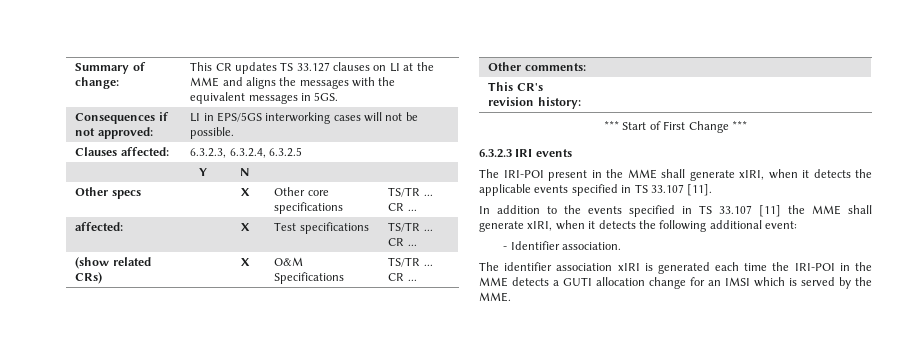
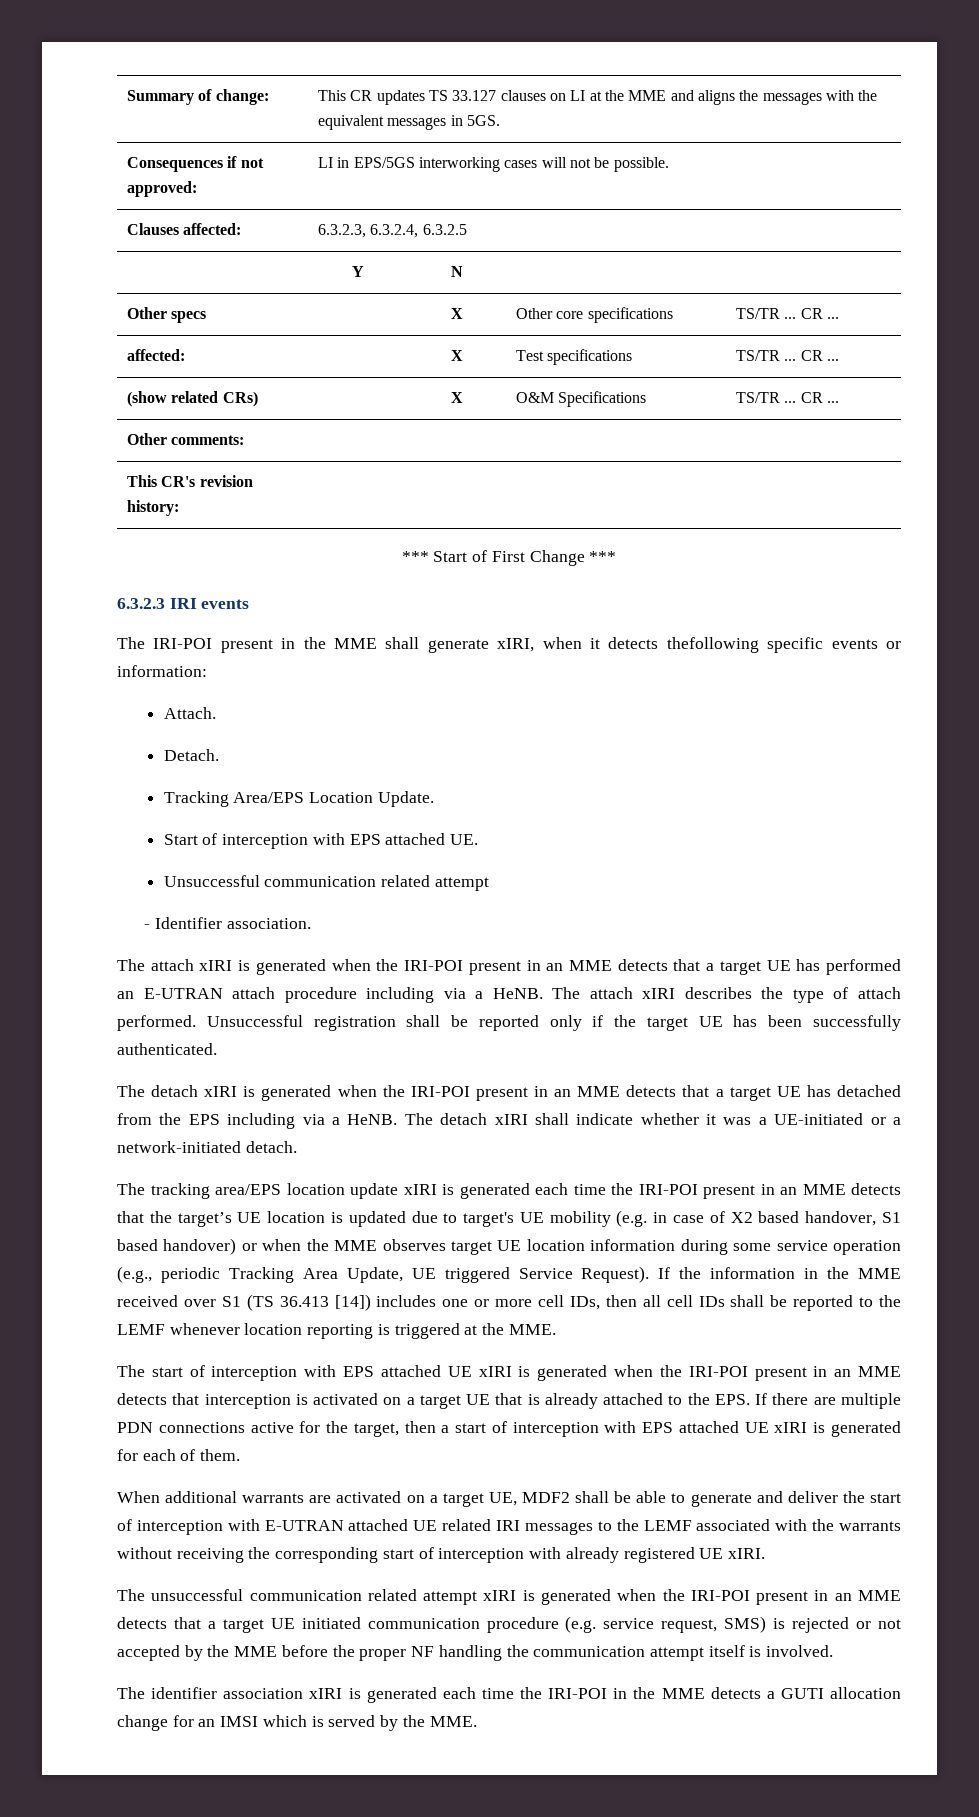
[855,169,872,178] [479,184,713,196] [479,205,872,217] [479,220,797,232] [503,241,621,250] the applicable events specified in TS 33.107 [11]. // In addition to the events specified in TS 33.107 [11] the MME shall generate xIRI, when it detects the following additional event: // - Identifier association. -> [666,637,901,653] [117,665,207,677] [163,707,216,719] [163,749,219,761] [163,791,434,807] [163,833,478,849] [163,875,489,891] [144,917,311,929] [117,959,901,975] [117,987,901,1003] [117,1015,901,1031] [117,1043,217,1055] [117,1085,901,1101] [117,1113,902,1129] [117,1141,297,1153] [117,1183,901,1199] [117,1210,901,1227] [117,1238,902,1255] [117,1266,902,1283] [117,1294,901,1311] [117,1323,556,1339] [117,1365,902,1381] [117,1393,902,1409] [117,1421,901,1437] [117,1449,241,1461] [117,1491,901,1507] [117,1519,902,1535] [117,1547,765,1563] [117,1589,902,1605] [117,1616,901,1633] [117,1645,834,1661] thefollowing specific events or information: // Attach. // Detach. // Tracking Area/EPS Location Update. // Start of interception with EPS attached UE. // Unsuccessful communication related attempt // - Identifier association. // The attach xIRI is generated when the IRI-POI present in an MME detects that a target UE has performed an E-UTRAN attach procedure including via a HeNB. The attach xIRI describes the type of attach performed. Unsuccessful registration shall be reported only if the target UE has been successfully authenticated. // The detach xIRI is generated when the IRI-POI present in an MME detects that a target UE has detached from the EPS including via a HeNB. The detach xIRI shall indicate whether it was a UE-initiated or a network-initiated detach. // The tracking area/EPS location update xIRI is generated each time the IRI-POI present in an MME detects that the target’s UE location is updated due to target's UE mobility (e.g. in case of X2 based handover, S1 based handover) or when the MME observes target UE location information during some service operation (e.g., periodic Tracking Area Update, UE triggered Service Request). If the information in the MME received over S1 (TS 36.413 [14]) includes one or more cell IDs, then all cell IDs shall be reported to the LEMF whenever location reporting is triggered at the MME. // The start of interception with EPS attached UE xIRI is generated when the IRI-POI present in an MME detects that interception is activated on a target UE that is already attached to the EPS. If there are multiple PDN connections active for the target, then a start of interception with EPS attached UE xIRI is generated for each of them. // When additional warrants are activated on a target UE, MDF2 shall be able to generate and deliver the start of interception with E-UTRAN attached UE related IRI messages to the LEMF associated with the warrants without receiving the corresponding start of interception with already registered UE xIRI. // The unsuccessful communication related attempt xIRI is generated when the IRI-POI present in an MME detects that a target UE initiated communication procedure (e.g. service request, SMS) is rejected or not accepted by the MME before the proper NF handling the communication attempt itself is involved.

